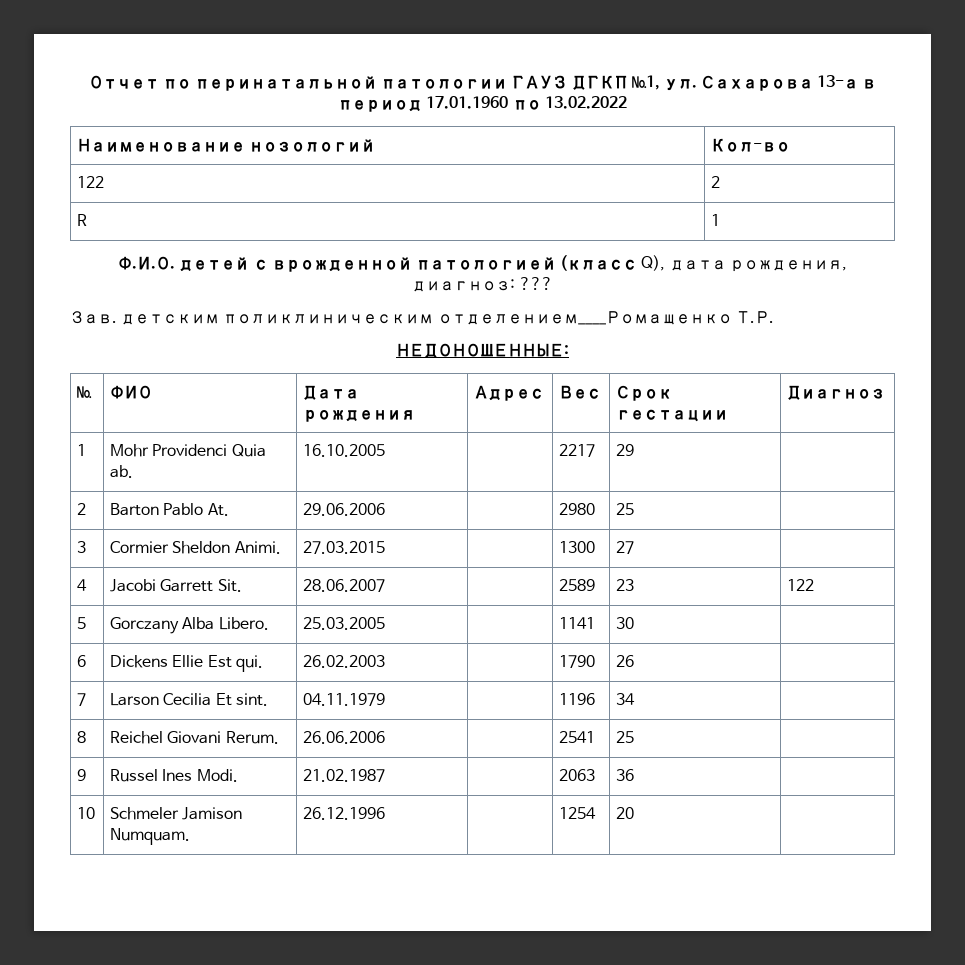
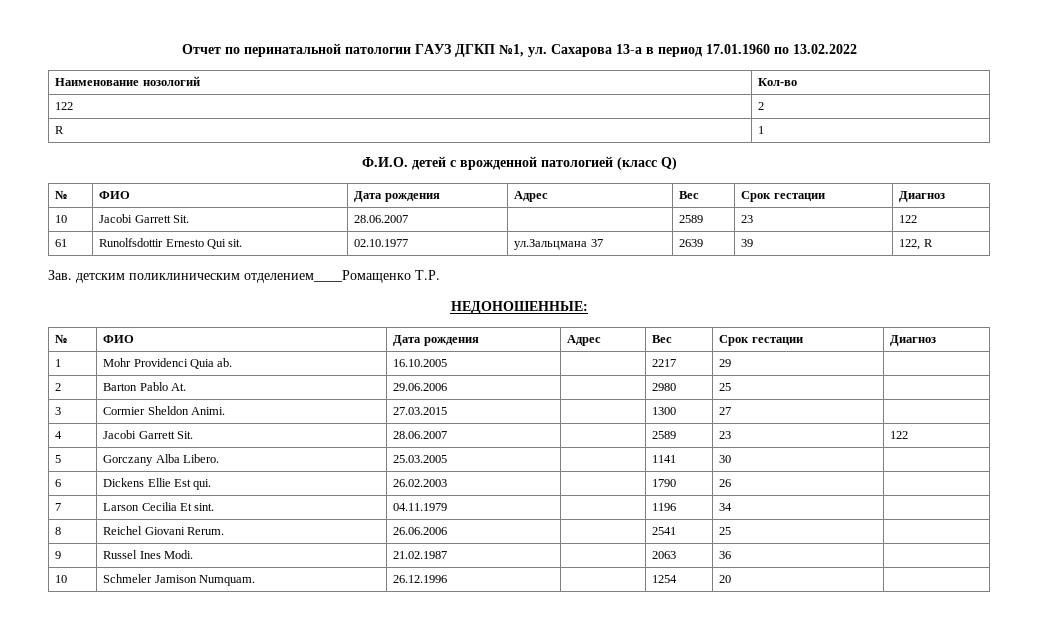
[641,255,847,272] [412,277,553,292] Q), дата рождения, диагноз: ??? -> [660,157,677,170] [55,190,69,199] [99,191,131,199] [354,191,440,202] [514,191,549,202] [679,191,700,199] [741,191,825,202] [899,191,946,202] [55,215,68,223] [99,214,189,223] [354,215,409,223] [679,215,704,223] [741,215,754,223] [899,215,918,223] [55,239,68,247] [99,238,243,249] [354,239,409,247] [514,239,603,250] [679,239,704,247] [741,239,754,247] [899,239,933,250] Q) // № | ФИО | Дата рождения | Адрес | Вес | Срок гестации | Диагноз // 10 | Jacobi Garrett Sit. | 28.06.2007 | | 2589 | 23 | 122 // 61 | Runolfsdottir Ernesto Qui sit. | 02.10.1977 | ул.Зальцмана 37 | 2639 | 39 | 122, R

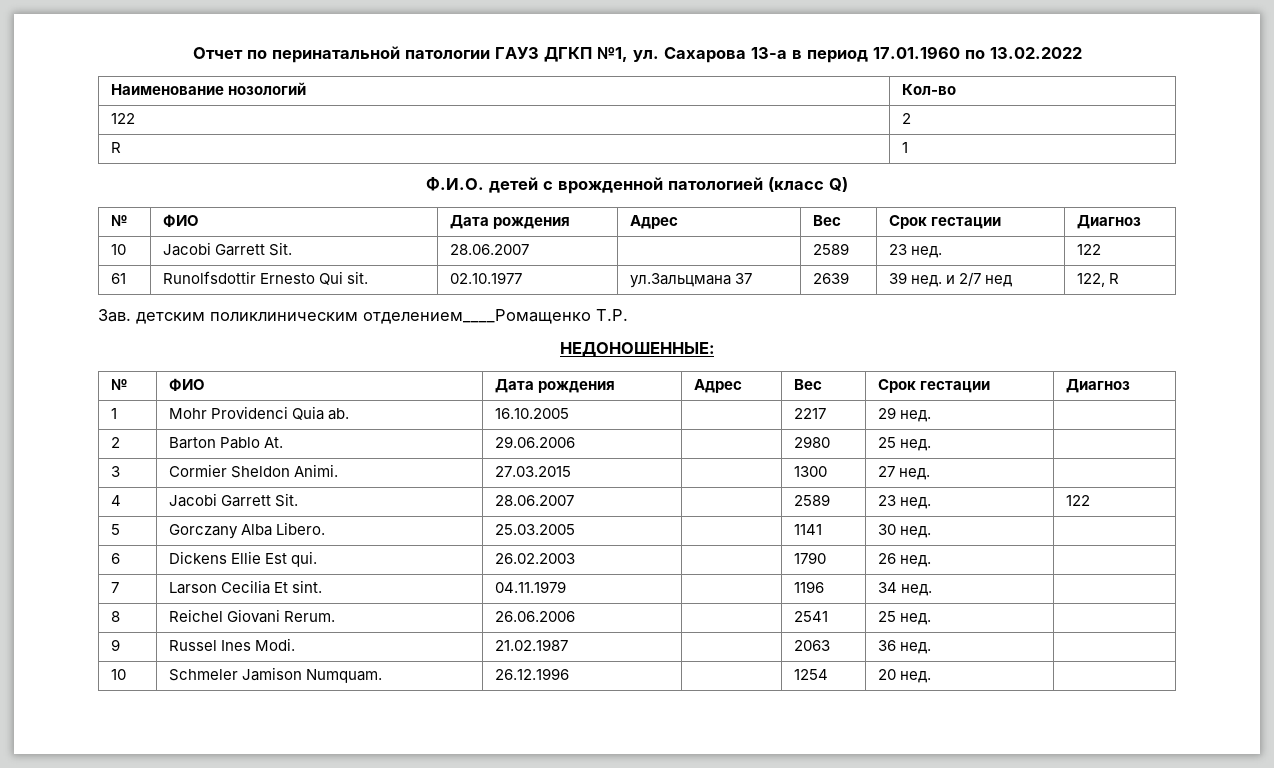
(754, 219) none -> [910,246,942,258] нед.
(754, 243) none -> [910,272,1012,287] нед. и 2/7 нед
(732, 363) none -> [899,410,931,422] нед.
(732, 387) none -> [899,439,931,451] нед.
(732, 411) none -> [898,468,930,480] нед.
(732, 435) none -> [899,497,931,509] нед.
(732, 459) none -> [899,526,931,538] нед.
(732, 483) none -> [899,555,931,567] нед.
(733, 507) none -> [900,584,932,596] нед.
(732, 531) none -> [899,613,931,625] нед.
(732, 555) none -> [899,642,931,654] нед.
(732, 579) none -> [899,671,931,683] нед.

